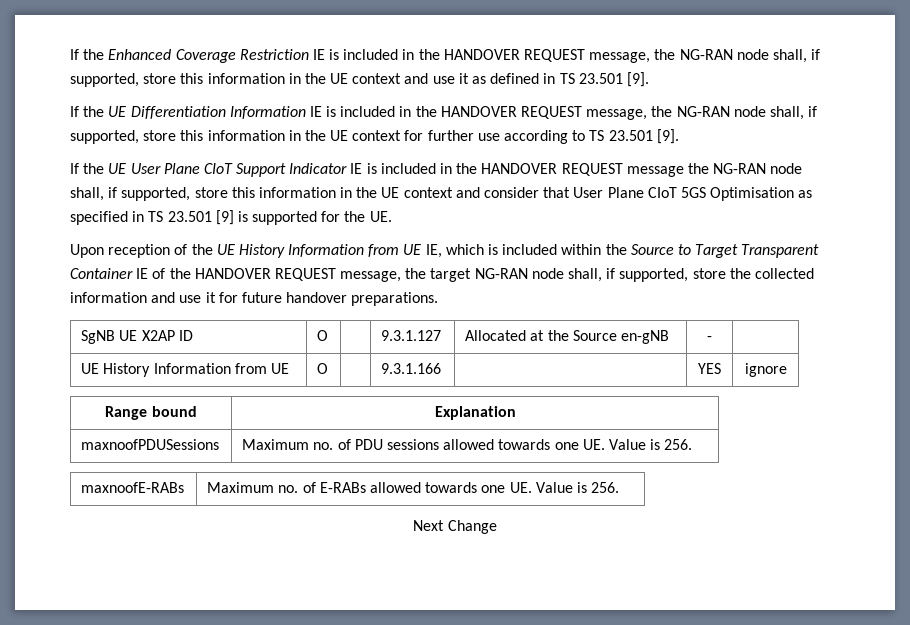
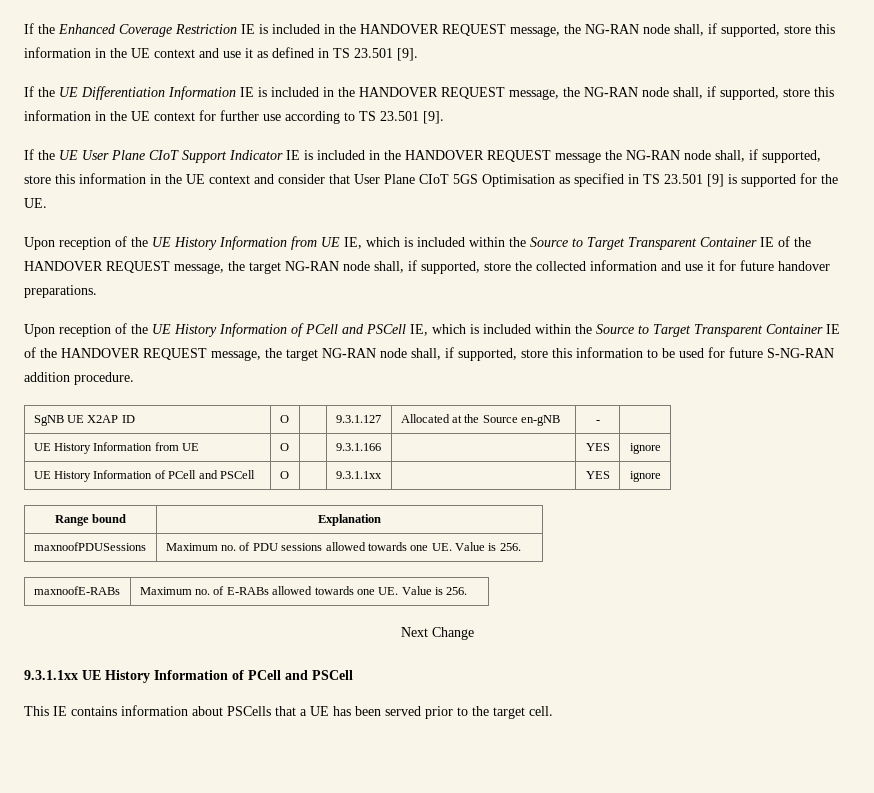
(439, 299) none -> [24,323,840,337] [24,347,834,361] [24,372,134,385] // Upon reception of the UE History Information of PCell and PSCell IE, which is included within the Source to Target Transparent Container IE of the HANDOVER REQUEST message, the target NG-RAN node shall, if supported, store this information to be used for future S-NG-RAN addition procedure.
(787, 370) none -> [33,470,255,482] [279,471,289,479] [335,471,382,479] [585,471,610,479] [629,471,661,482] // UE History Information of PCell and PSCell | O | | 9.3.1.1xx | | YES | ignore
(497, 527) none -> [24,670,353,683] [24,705,553,719] // 9.3.1.1xx UE History Information of PCell and PSCell // This IE contains information about PSCells that a UE has been served prior to the target cell.

